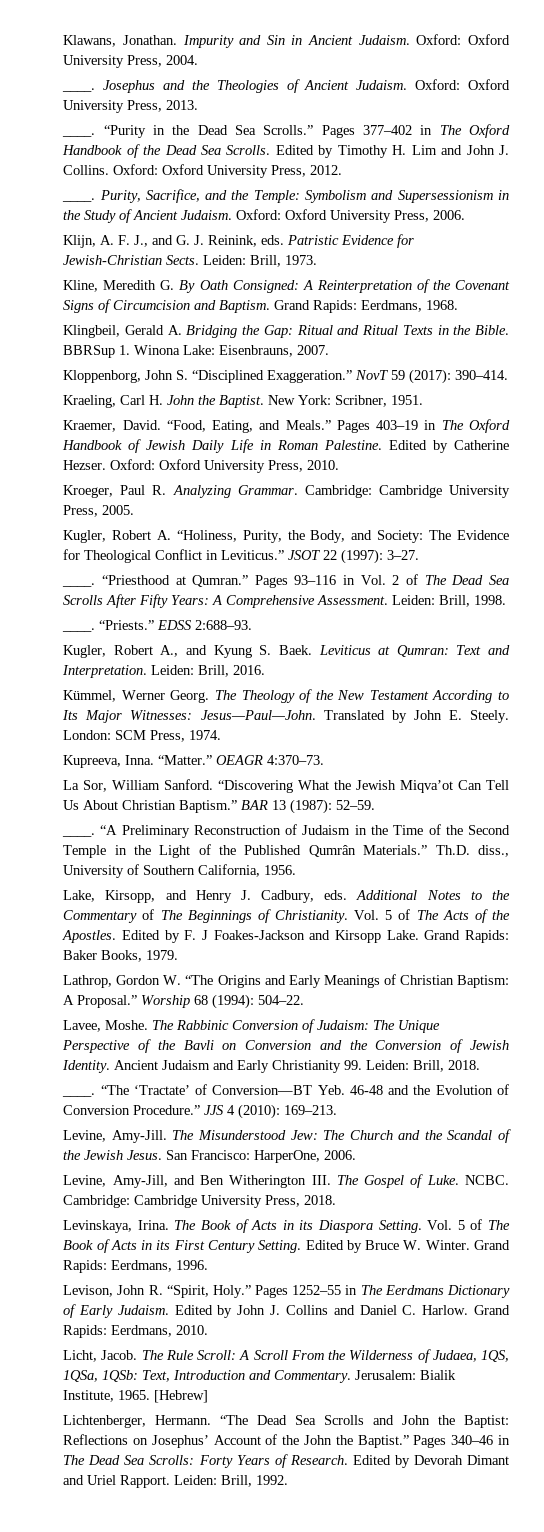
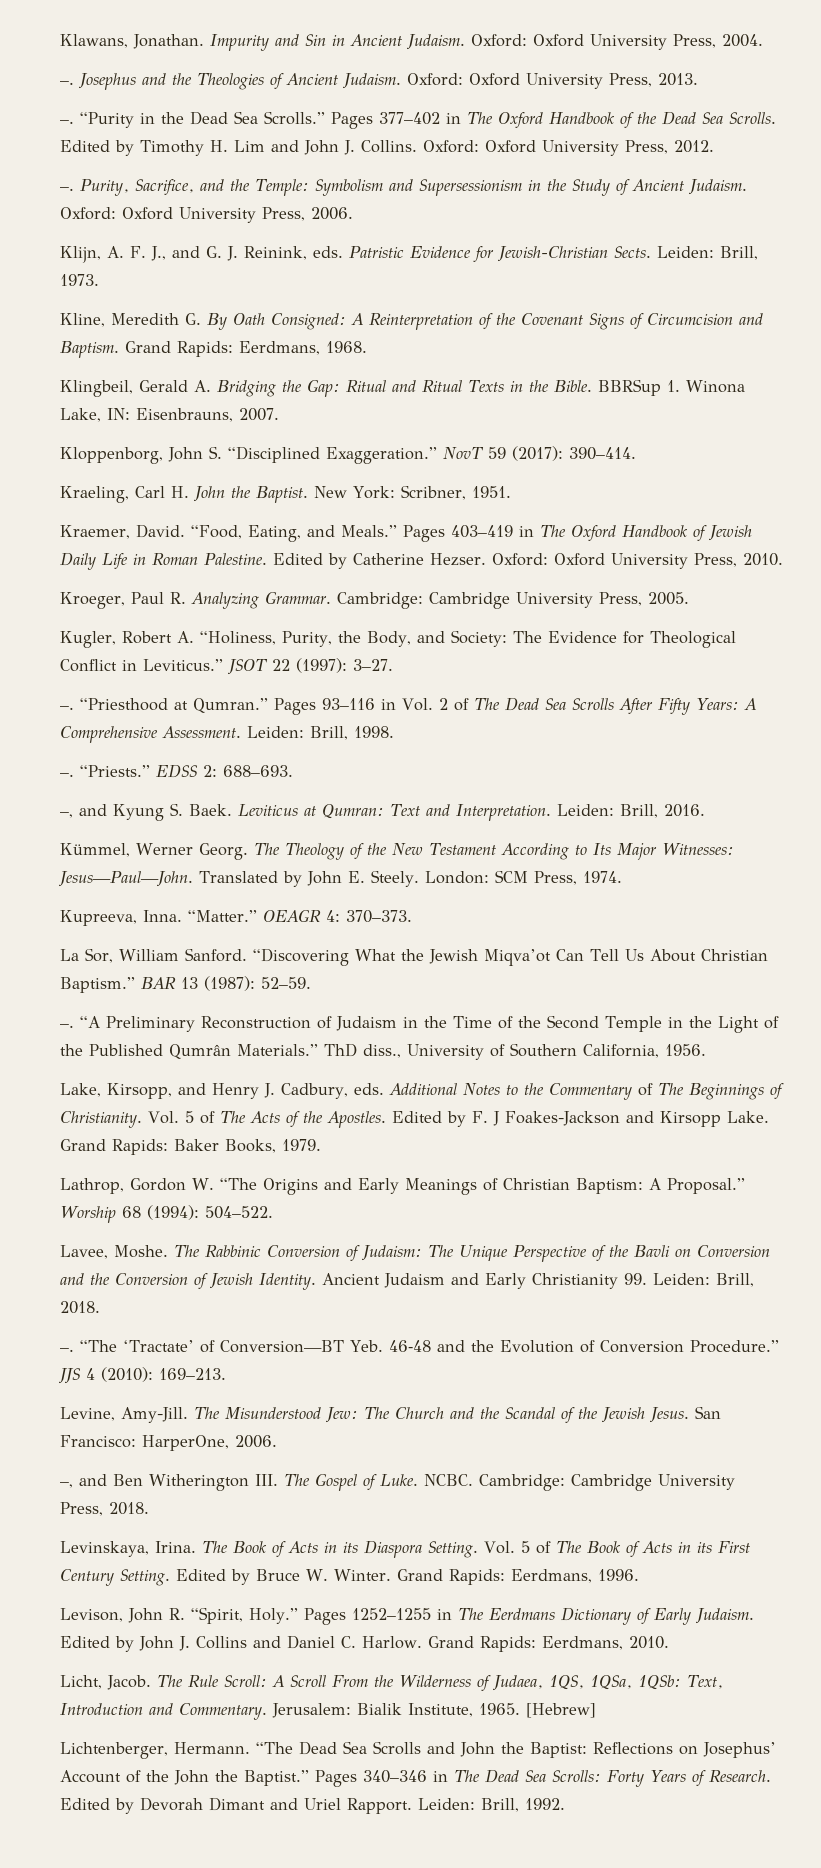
[62,88,96,92] ____. -> [59,81,74,85] –.
[62,133,96,137] ____. -> [59,120,74,124] –.
[62,198,96,202] ____. -> [59,187,74,191] –.
[183,345,216,355] Lake: -> [59,408,130,422] Lake, IN:
[376,420,419,430] 403–19 -> [450,525,513,538] 403–419
[62,583,96,587] ____. -> [59,706,74,710] –.
[62,628,96,632] ____. -> [59,773,74,777] –.
[195,620,253,630] [63,645,179,658] 2:688–93. // Kugler, Robert A., -> [202,765,293,777] [59,812,73,818] 2: 688–693. // –,
[267,755,325,765] 4:370–73. -> [325,910,412,923] 4: 370–373.
[62,833,96,837] ____. -> [59,1024,74,1028] –.
[435,845,470,855] Th.D. -> [323,1043,357,1057] ThD
[258,995,305,1005] 504–22. -> [204,1206,273,1219] 504–522.
[62,1093,96,1097] ____. -> [59,1348,74,1352] –.
[63,1175,168,1188] Levine, Amy-Jill, -> [59,1482,73,1488] –,
[292,1285,342,1295] 1252–55 -> [351,1608,431,1620] 1252–1255
[451,1435,494,1445] 340–46 -> [362,1770,427,1783] 340–346

